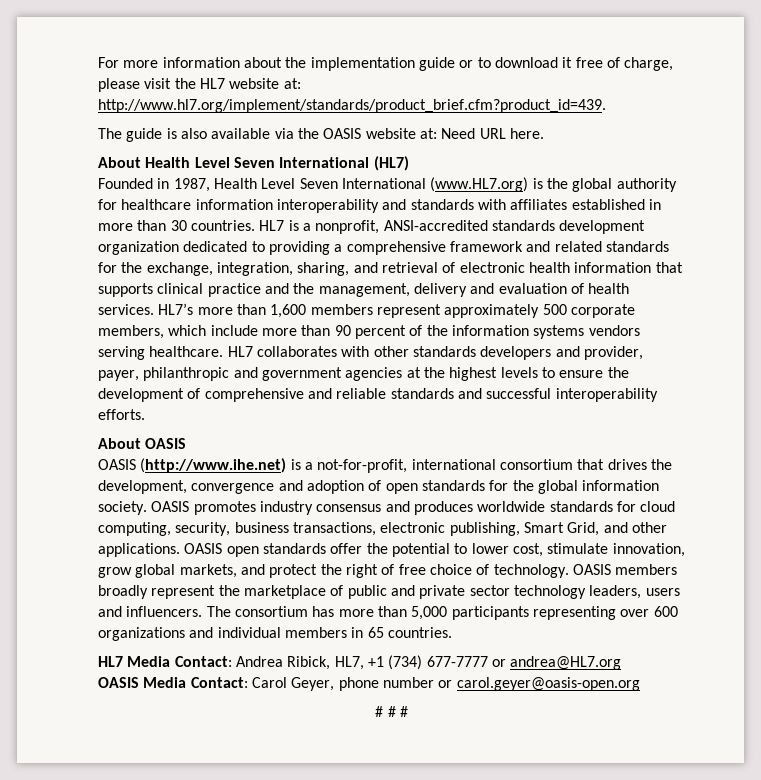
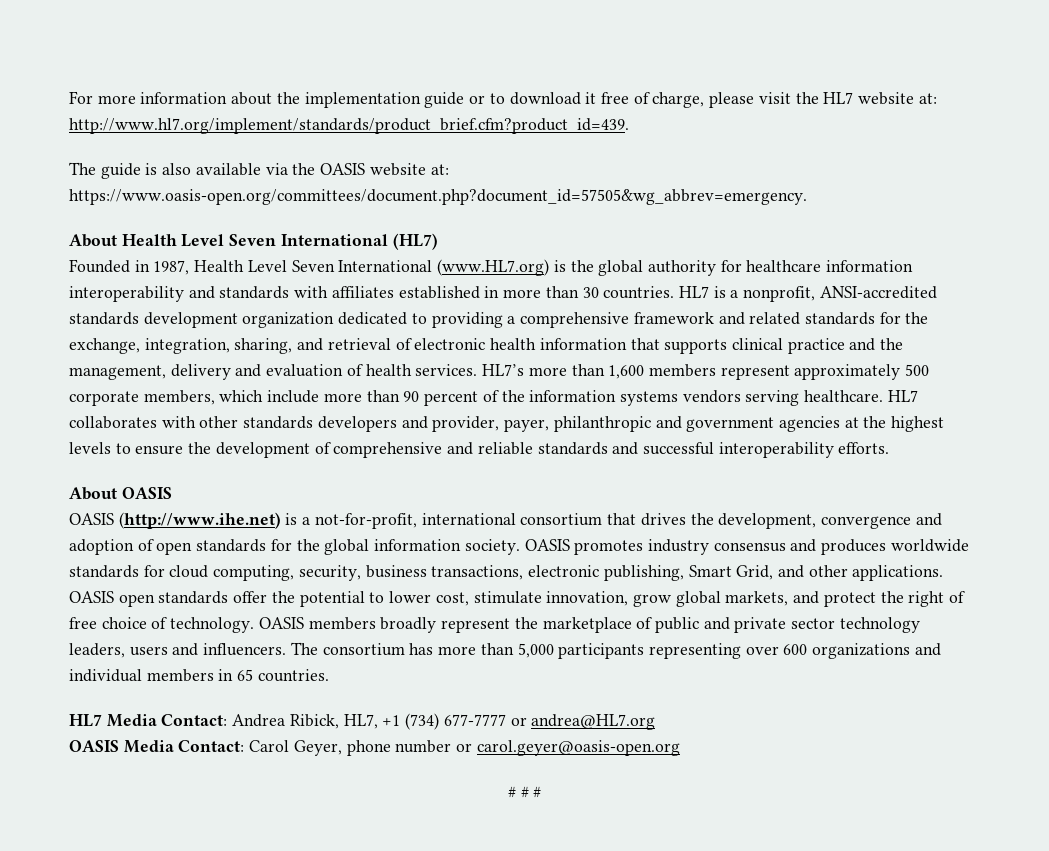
[441,128,544,139] Need URL here. -> [69,189,807,205] https://www.oasis-open.org/committees/document.php?document_id=57505&wg_abbrev=emergency.

